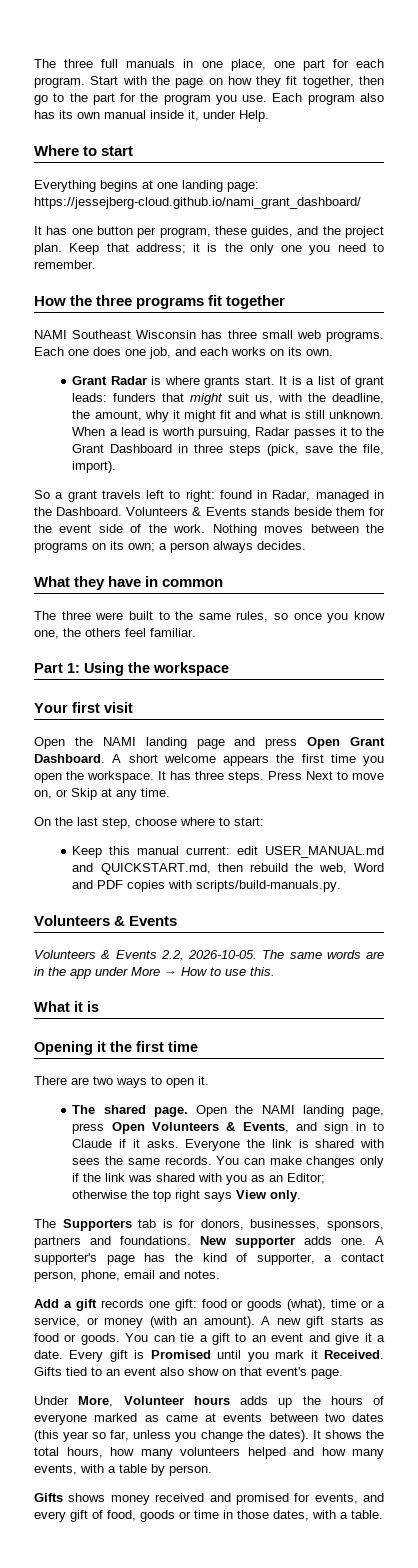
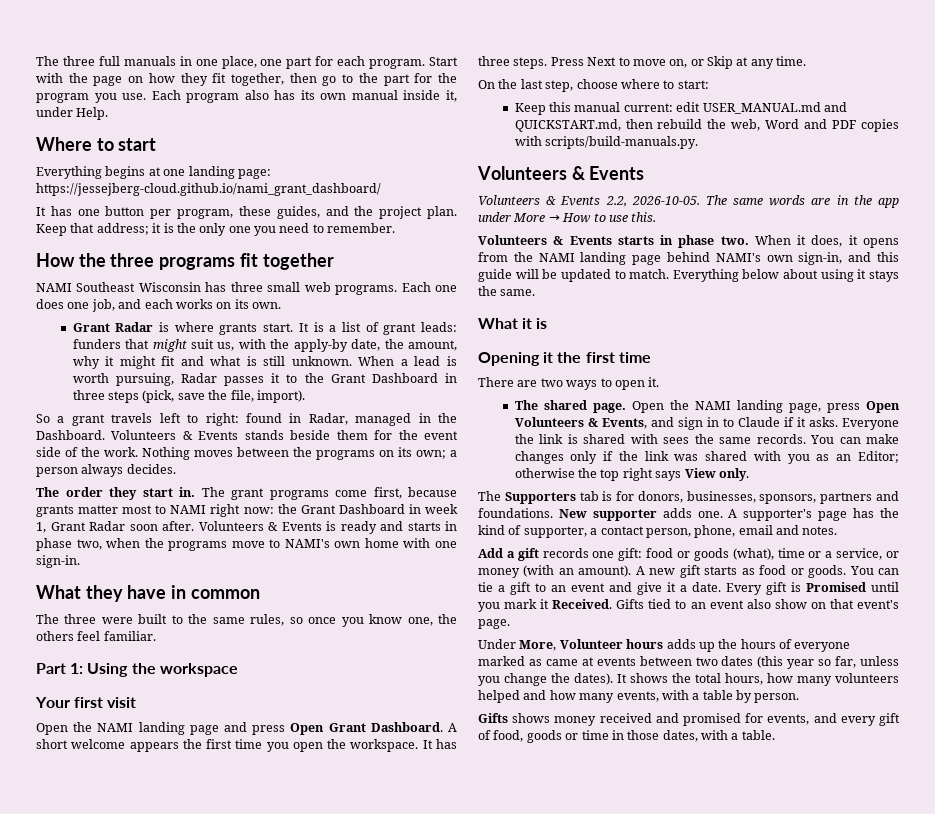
[332,393,384,404] deadline, -> [293,339,381,352] apply-by date,
(306, 545) none -> [36,487,457,500] [36,504,458,517] [36,521,457,534] [36,538,457,551] [36,555,80,568] // The order they start in. The grant programs come first, because grants matter most to NAMI right now: the Grant Dashboard in week 1, Grant Radar soon after. Volunteers & Events is ready and starts in phase two, when the programs move to NAMI's own home with one sign-in.
(275, 971) none -> [478,235,899,248] [478,252,899,265] [478,269,899,282] [478,286,536,296] // Volunteers & Events starts in phase two. When it does, it opens from the NAMI landing page behind NAMI's own sign-in, and this guide will be updated to match. Everything below about using it stays the same.

